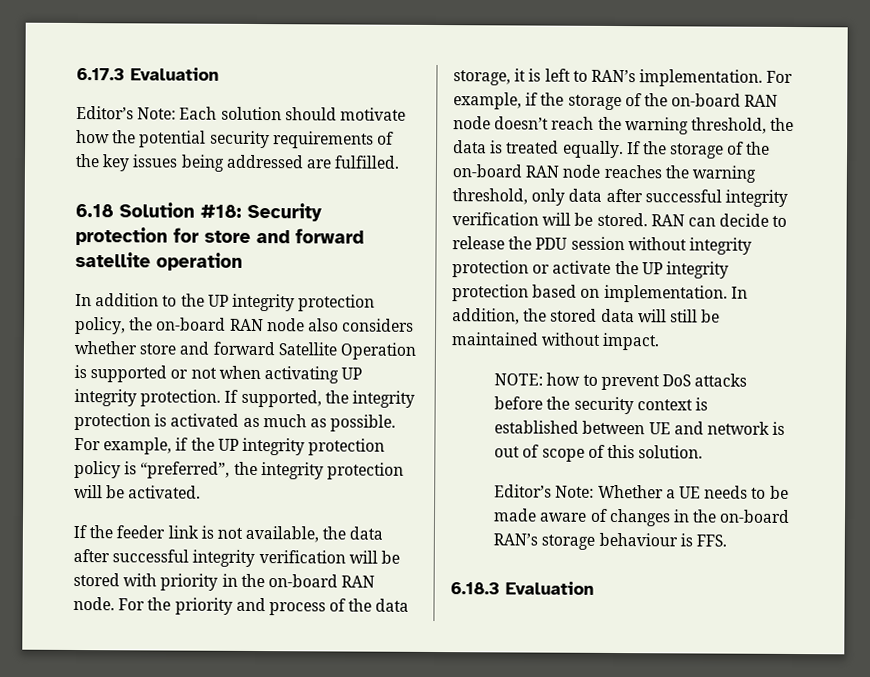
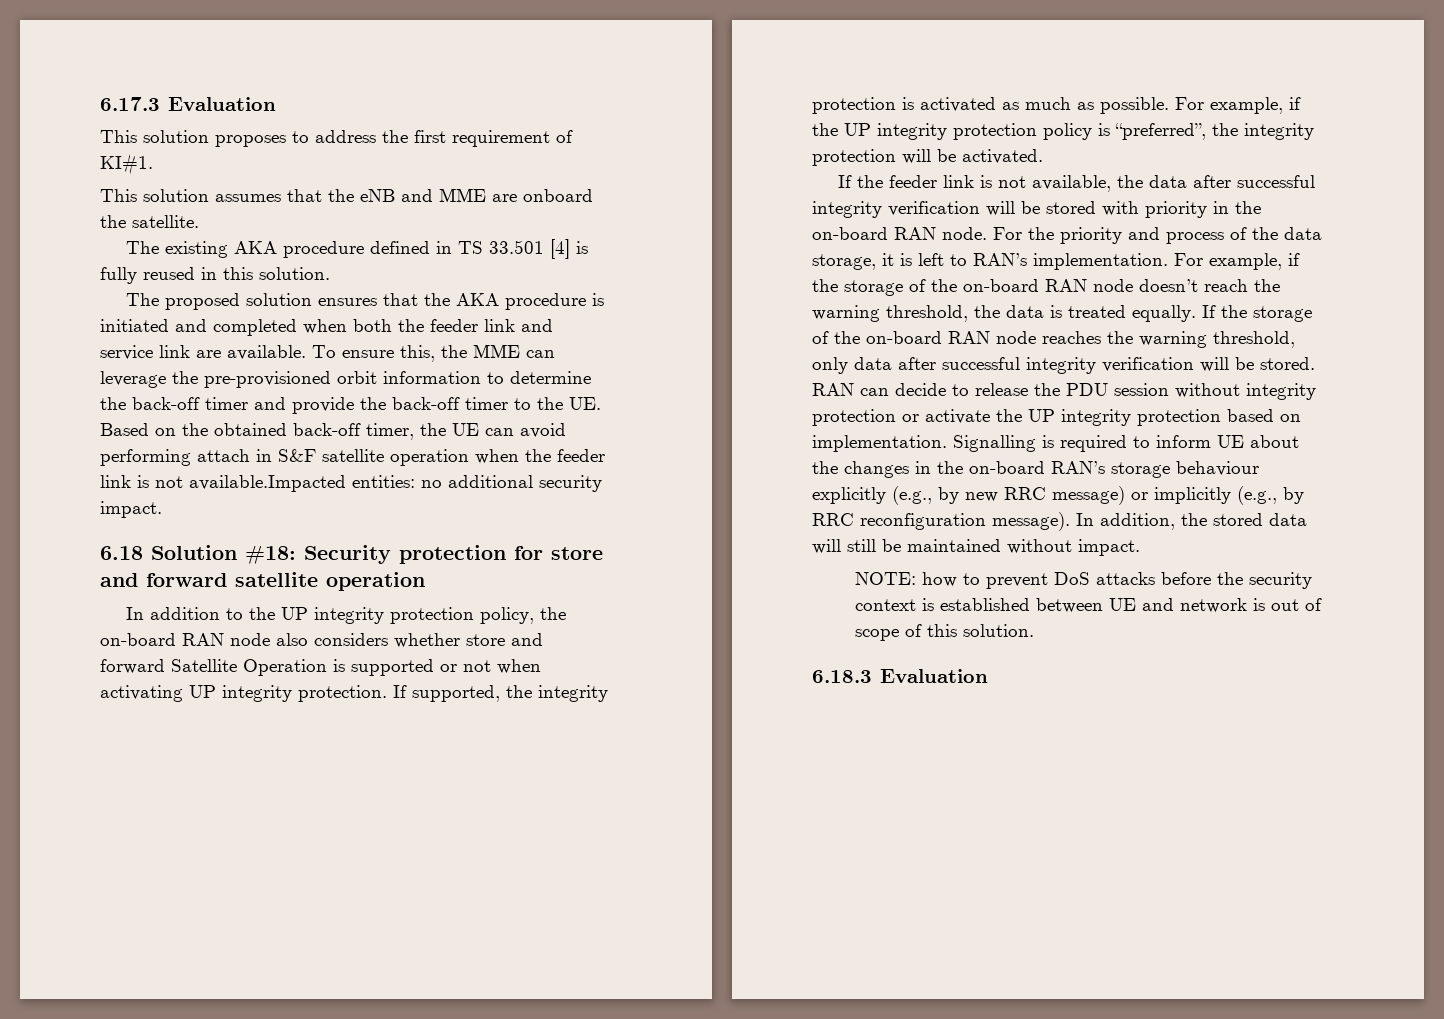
[76,105,406,121] [76,129,394,149] [75,153,401,172] Editor’s Note: Each solution should motivate how the potential security requirements of the key issues being addressed are fulfilled. -> [100,130,573,147] [100,154,153,175] [100,188,593,202] [100,215,199,228] [125,239,588,259] [100,267,330,284] [125,293,604,310] [100,319,553,336] [100,344,555,362] [100,371,591,388] [100,397,601,414] [100,423,566,440] [100,449,605,466] [100,475,602,492] [100,501,162,518] This solution proposes to address the first requirement of KI#1. // This solution assumes that the eNB and MME are onboard the satellite. // The existing AKA procedure defined in TS 33.501 [4] is fully reused in this solution. // The proposed solution ensures that the AKA procedure is initiated and completed when both the feeder link and service link are available. To ensure this, the MME can leverage the pre-provisioned orbit information to determine the back-off timer and provide the back-off timer to the UE. Based on the obtained back-off timer, the UE can avoid performing attach in S&F satellite operation when the feeder link is not available.Impacted entities: no additional security impact.
(728, 293) none -> [953,435,1299,452] [812,461,1259,478] [812,486,1304,505] [812,512,1070,531] Signalling is required to inform UE about the changes in the on-board RAN’s storage behaviour explicitly (e.g., by new RRC message) or implicitly (e.g., by RRC reconfiguration message).
[494,484,789,499] [493,508,791,527] [493,532,727,550] // Editor’s Note: Whether a UE needs to be made aware of changes in the on-board RAN’s storage behaviour is FFS. -> (1034, 630) none

